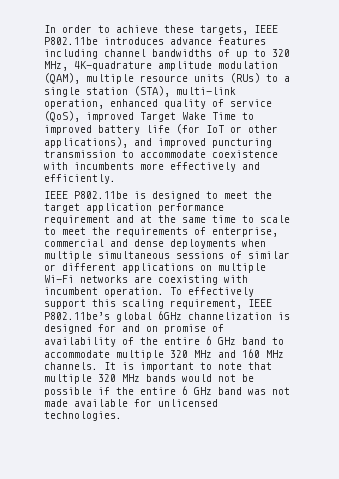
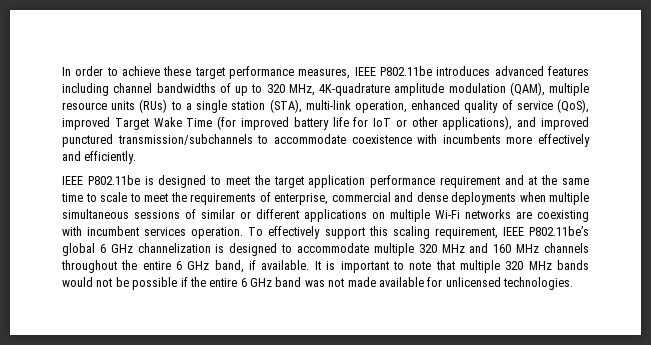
[200,25,248,35] targets, -> [194,66,351,79] target performance measures,
[170,37,212,45] advance -> [494,66,544,76] advanced
[242,112,254,120] to -> [217,116,237,130] (for
[176,124,200,134] (for -> [353,117,369,127] for
[212,138,272,148] [44,150,116,158] puncturing transmission -> [62,134,253,147] punctured transmission/subchannels
(98, 291) none -> [144,227,187,236] services
[158,311,182,320] 6GHz -> [99,244,133,253] 6 GHz
[98,324,224,334] [44,336,266,347] for and on promise of availability of the entire 6 GHz band -> (278, 249) none
[44,362,98,370] channels. -> [543,243,589,253] [61,260,310,273] channels throughout the entire 6 GHz band, if available.

